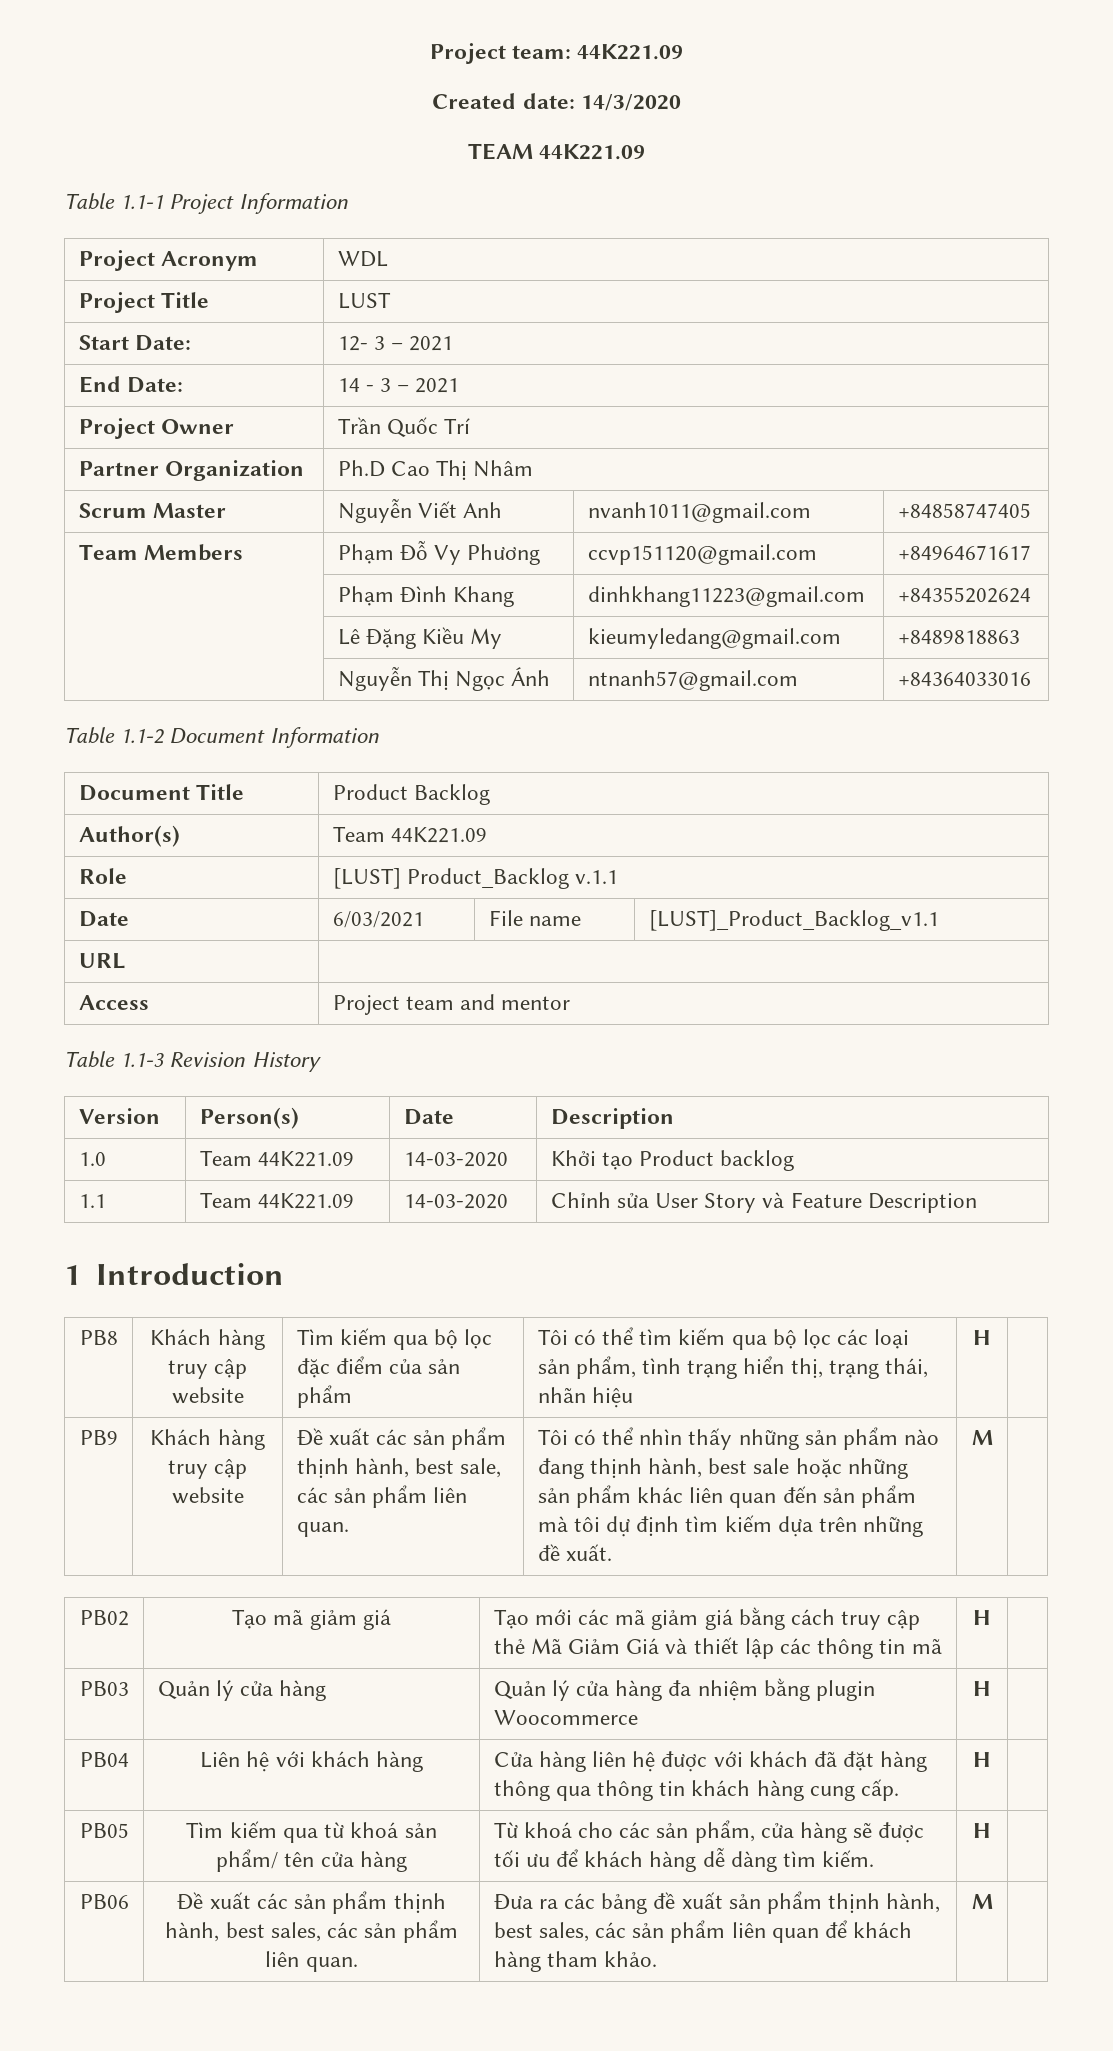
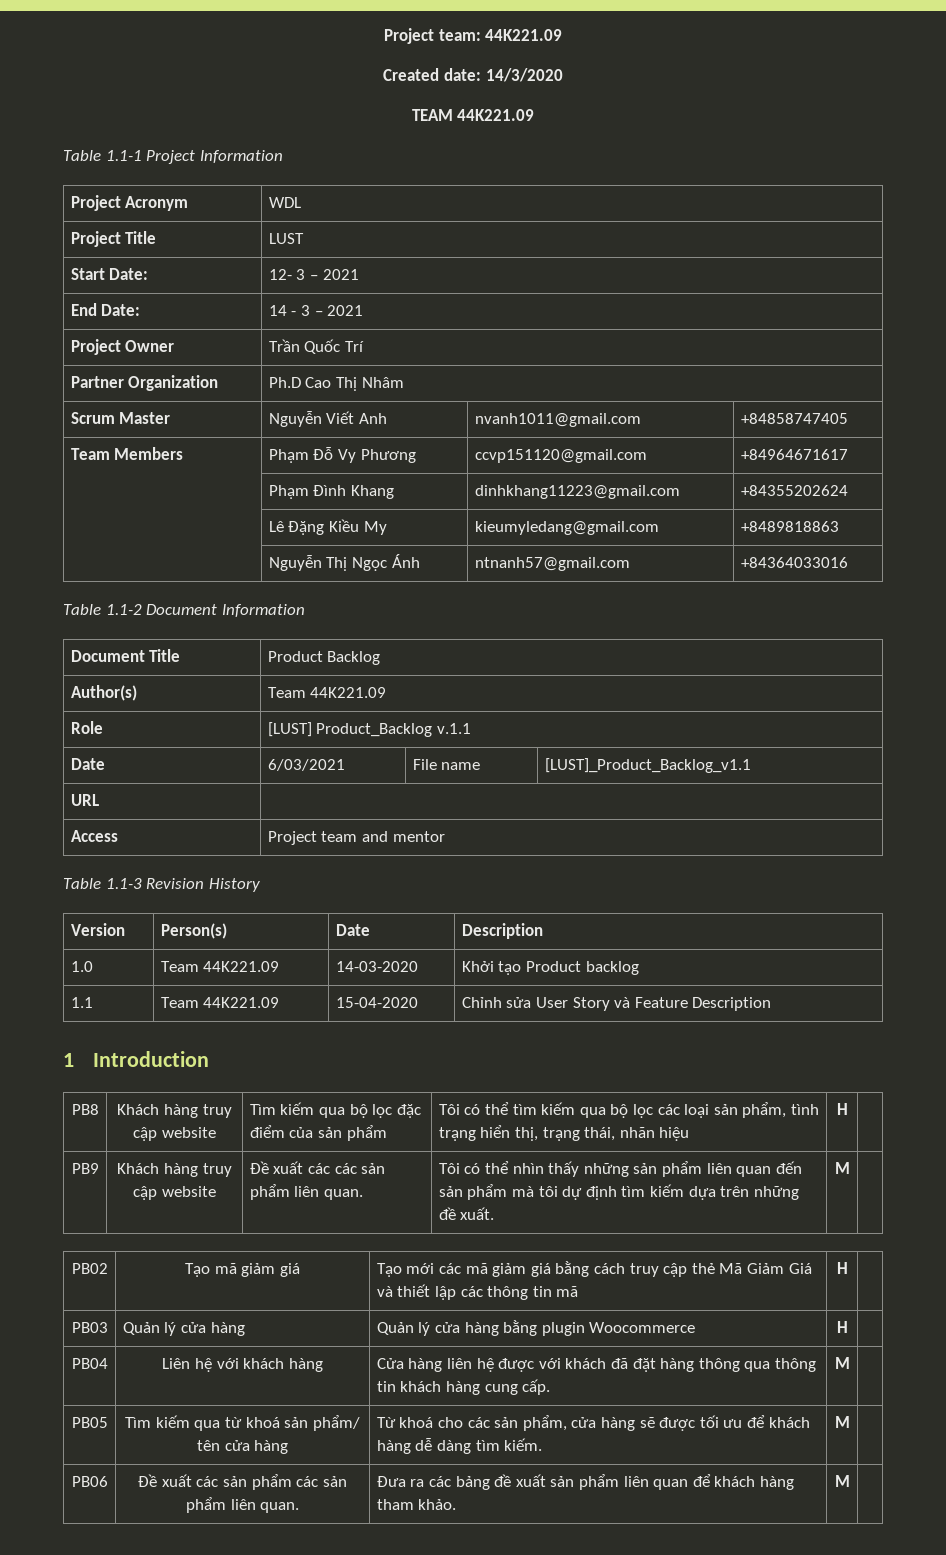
[403,1194,508,1209] 14-03-2020 -> [335,997,418,1008] 15-04-2020
[413,1427,507,1450] [296,1458,502,1478] sản phẩm thịnh hành, best sale, -> (331, 1168) none
[904,1429,940,1445] [537,1458,908,1479] [537,1485,683,1508] nào đang thịnh hành, best sale hoặc những sản phẩm khác -> (702, 1169) none
[668,1680,758,1701] đa nhiệm -> (499, 1329) none
[973,1752,991,1767] H -> [834,1357,850,1369] M
[973,1823,991,1838] H -> [834,1416,850,1428] M
[393,1893,446,1913] [165,1922,321,1942] thịnh hành, best sales, -> (292, 1482) none
[828,1893,941,1913] [493,1920,726,1943] thịnh hành, best sales, các sản phẩm -> (619, 1482) none

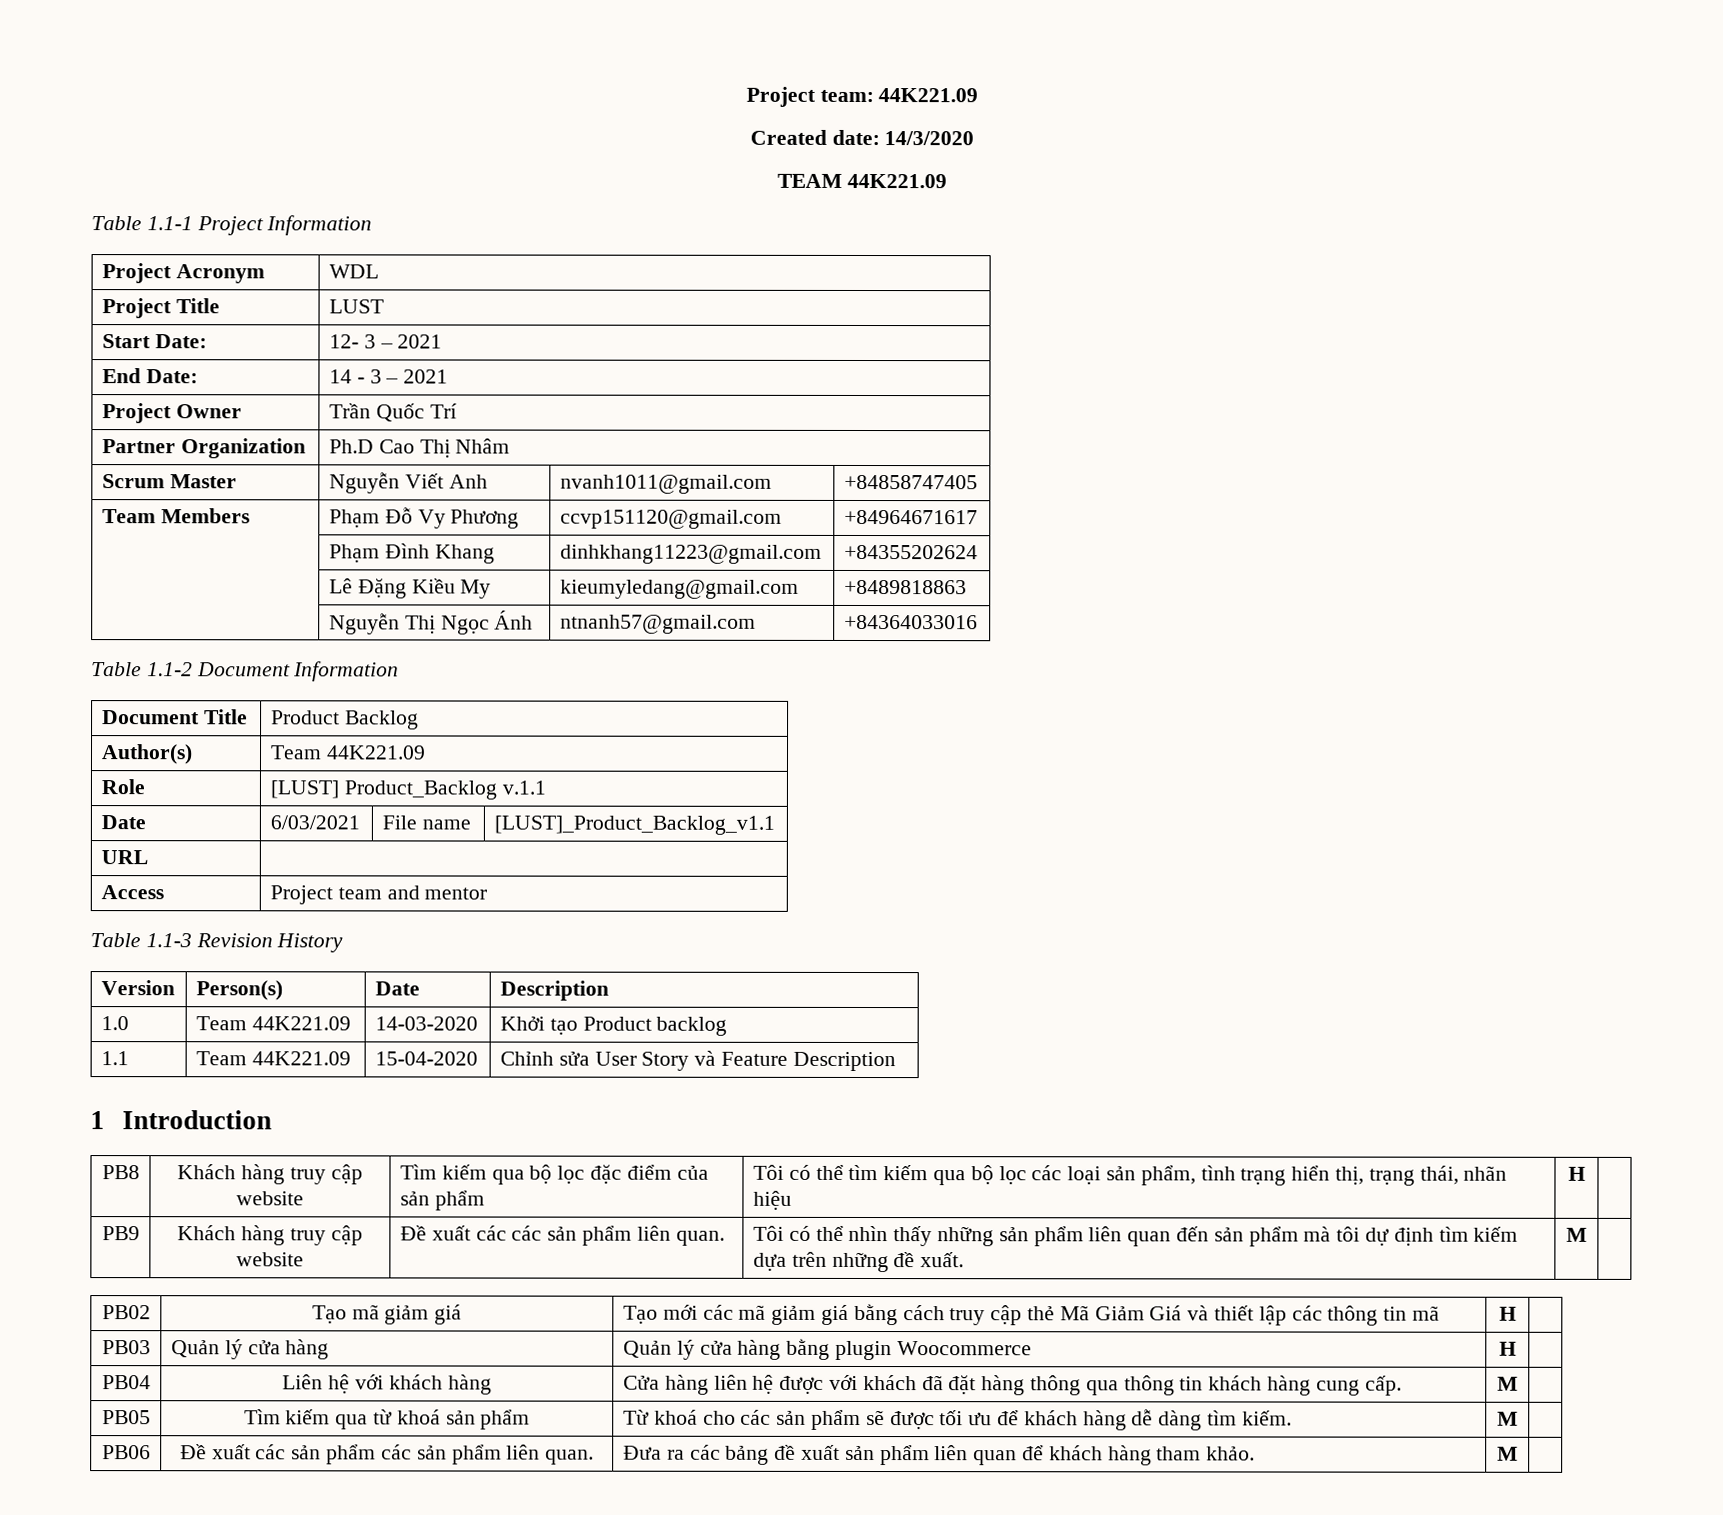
[312,1415,360,1431] [196,1440,289,1454] phẩm/ tên cửa hàng -> [480,1409,531,1430] phẩm
[522,1415,635,1431] phẩm, cửa hàng -> [810,1409,861,1430] phẩm

